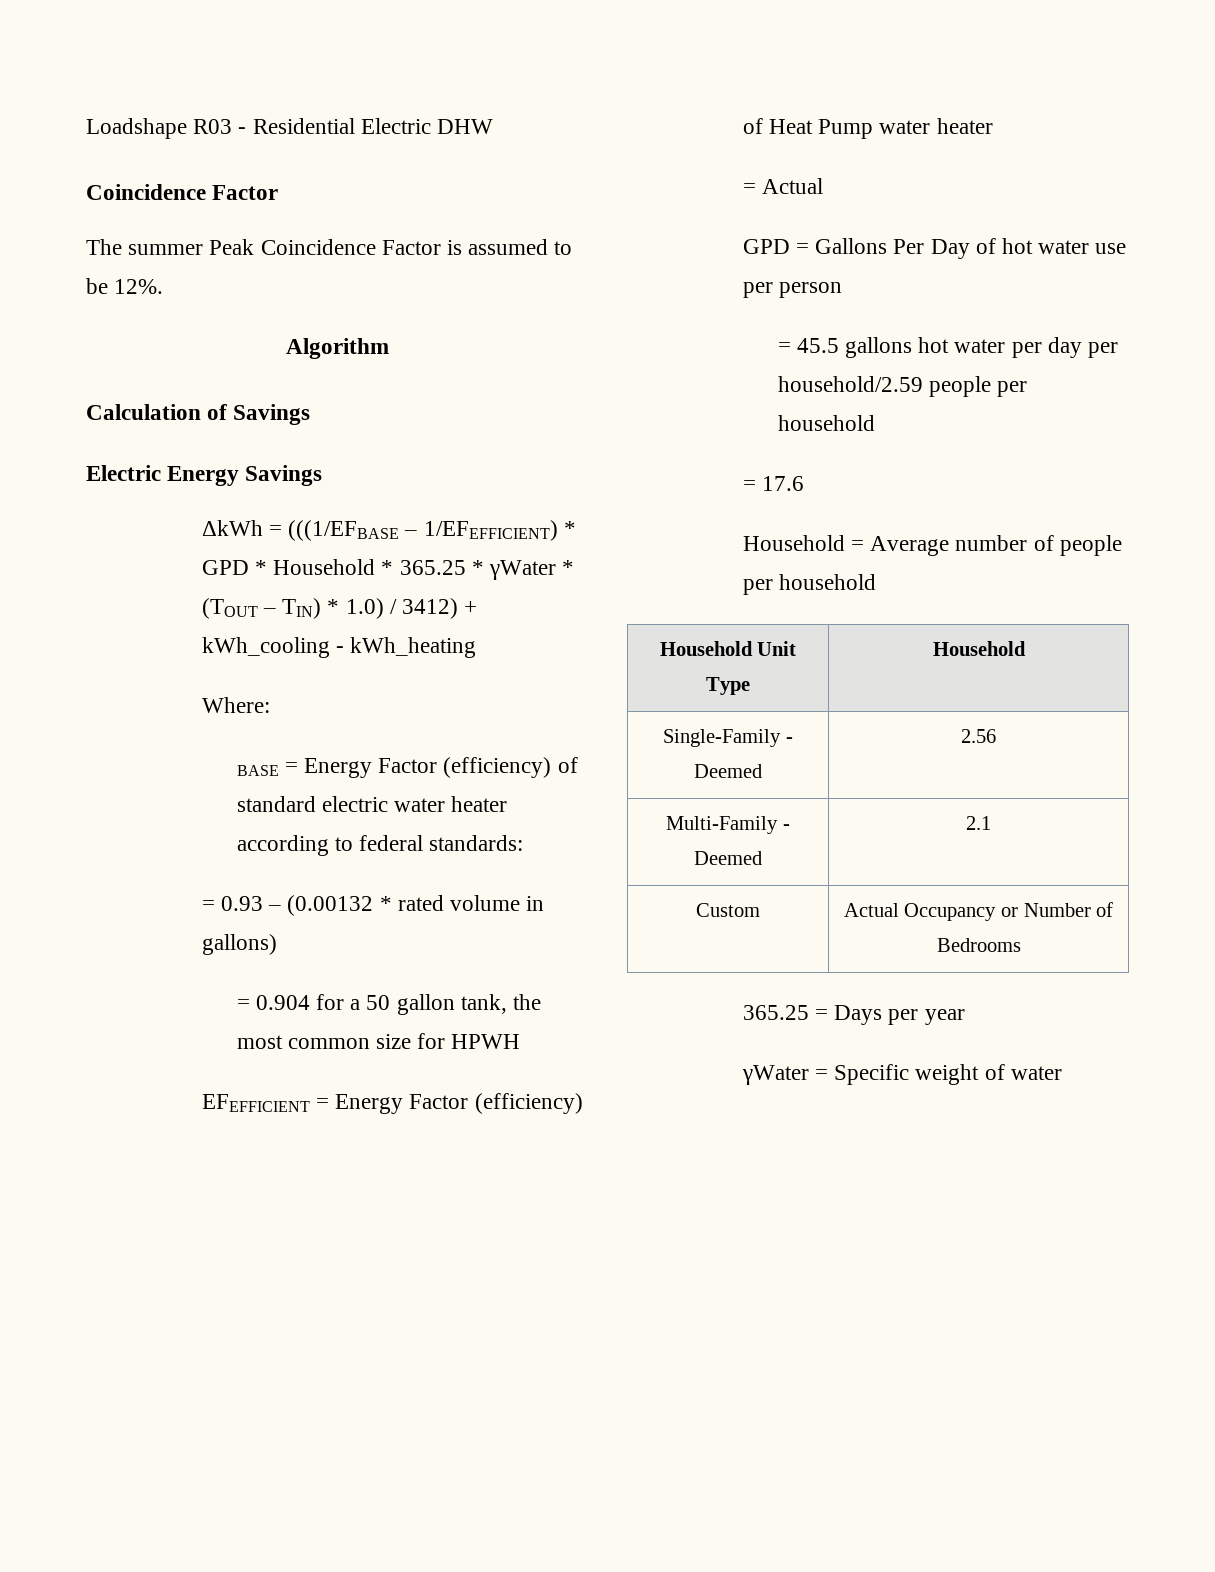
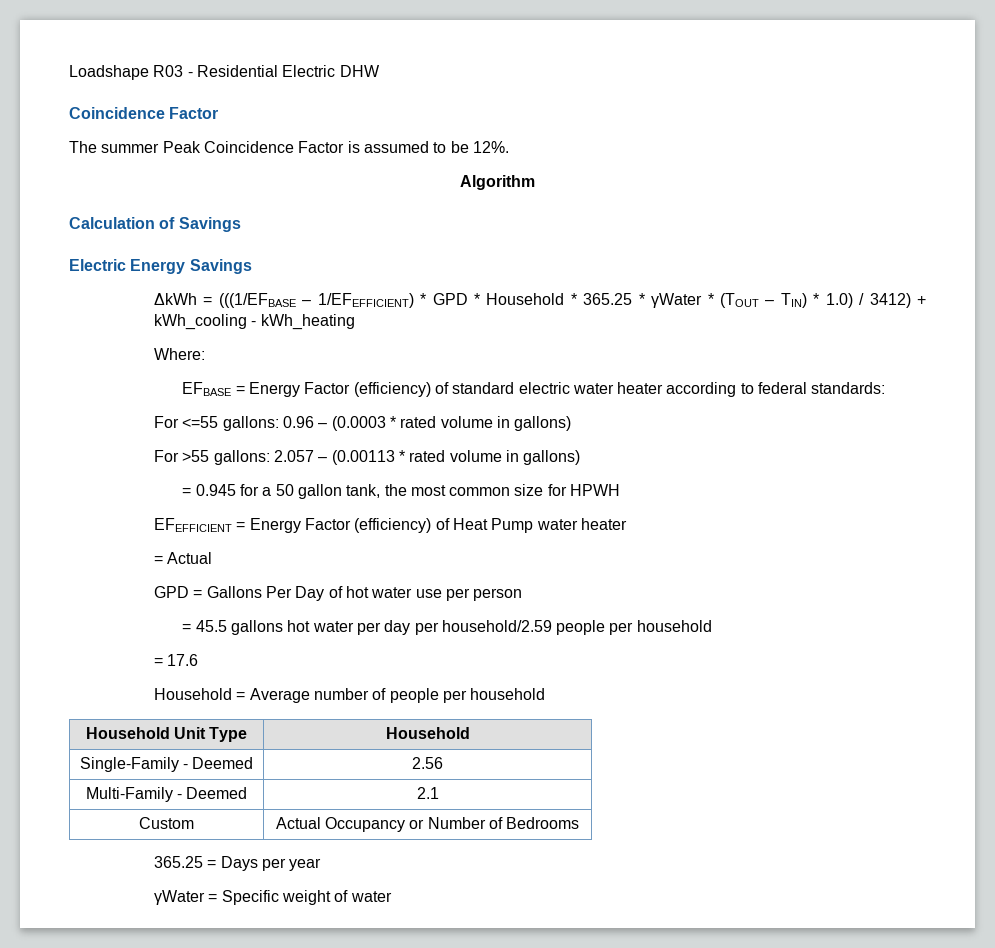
[236,765,279,776] BASE -> [182,382,232,396] EFBASE
[201,895,374,916] = 0.93 – (0.00132 -> [153,416,572,431] [153,450,395,465] For <=55 gallons: 0.96 – (0.0003 * rated volume in gallons) // For >55 gallons: 2.057 – (0.00113
[255,995,310,1010] 0.904 -> [195,484,236,496] 0.945

